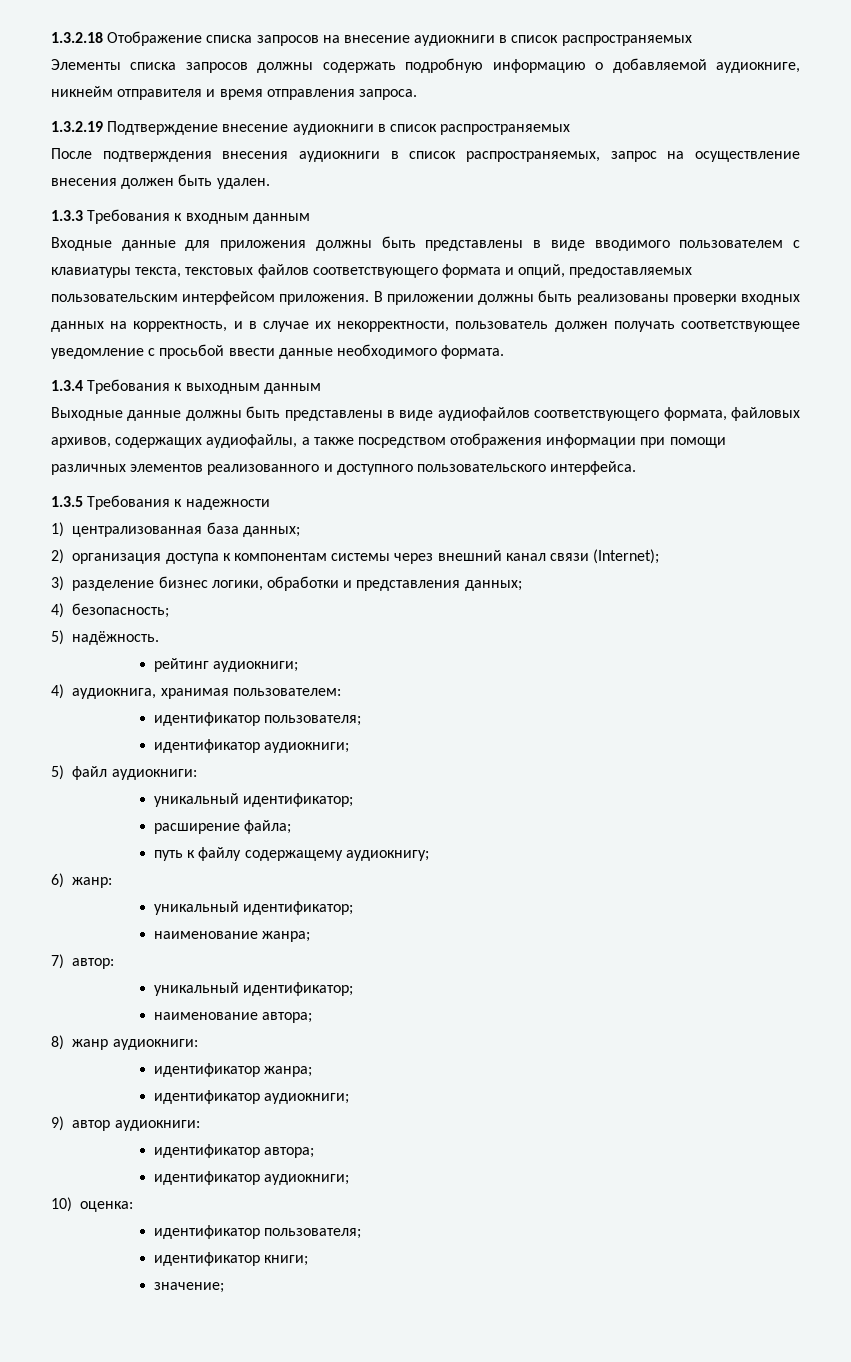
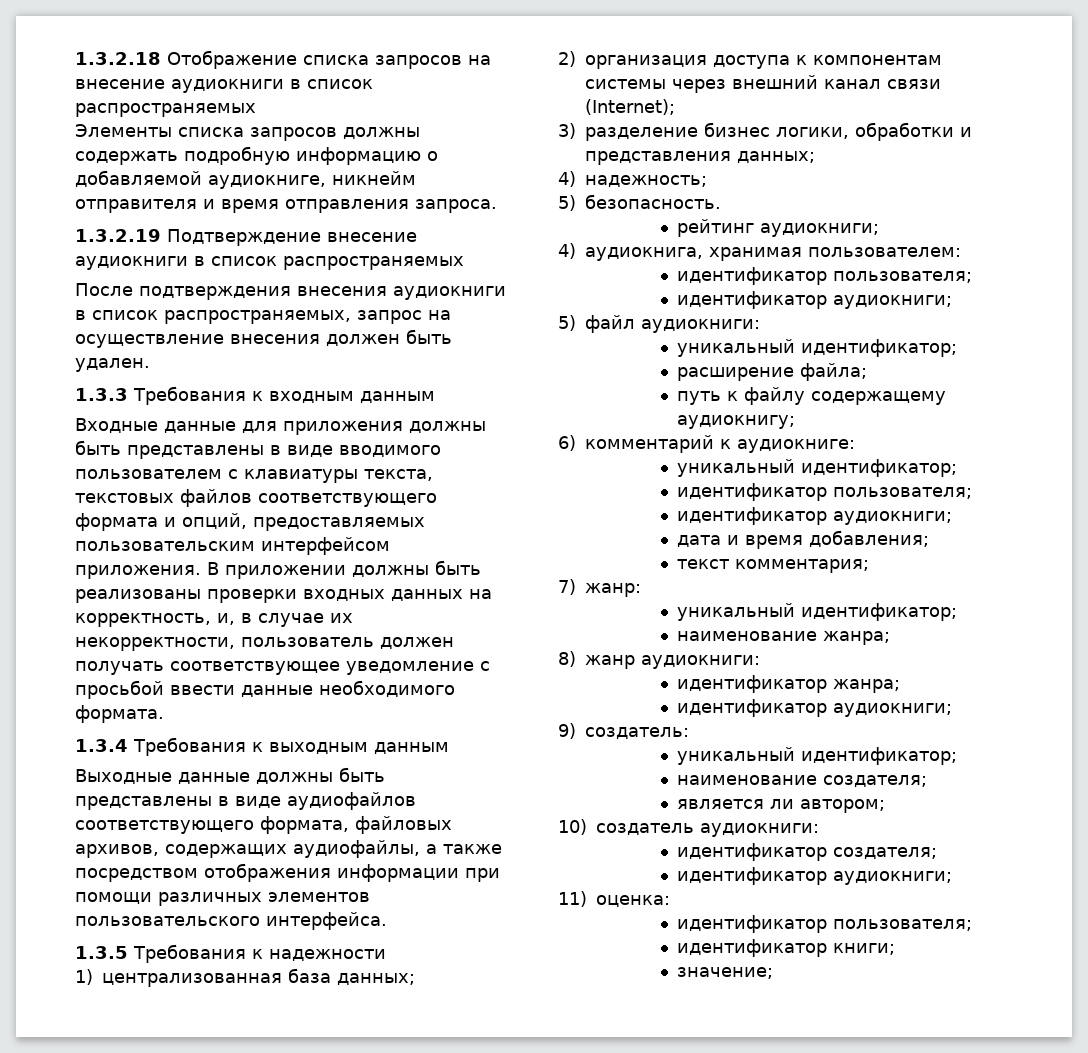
[233,321,243,329] и -> [217,613,235,625] и,
[207,464,413,475] реализованного и доступного -> (370, 897) none
[72,603,170,618] [51,630,160,645] безопасность; // 5) надёжность. -> [585,175,707,187] [558,194,721,211] надежность; // 5) безопасность.
(64, 880) none -> [585,435,855,453] [677,459,958,477] [677,483,973,501] [677,507,953,525] [677,530,930,549] [677,559,870,573] [558,579,576,595] комментарий к аудиокниге: // уникальный идентификатор; // идентификатор пользователя; // идентификатор аудиокниги; // дата и время добавления; // текст комментария; // 7)
[51,954,115,969] [153,982,354,996] [153,1012,313,1023] // 7) автор: // уникальный идентификатор; // наименование автора; -> (891, 638) none
[72,1120,200,1131] [153,1144,315,1158] [153,1171,350,1185] [51,1197,72,1212] автор аудиокниги: // идентификатор автора; // идентификатор аудиокниги; // 10) -> [585,727,689,739] [677,747,958,765] [677,775,928,787] [677,799,886,813] [558,819,819,837] [677,843,938,861] [677,867,953,885] [558,891,587,907] создатель: // уникальный идентификатор; // наименование создателя; // является ли автором; // 10) создатель аудиокниги: // идентификатор создателя; // идентификатор аудиокниги; // 11)

